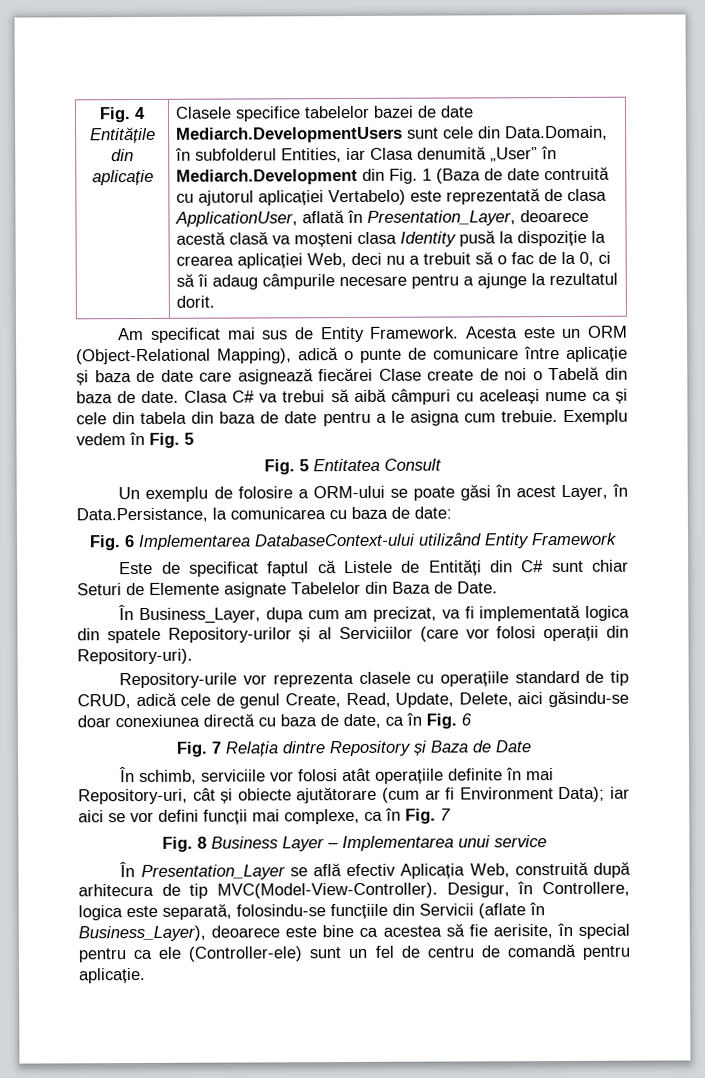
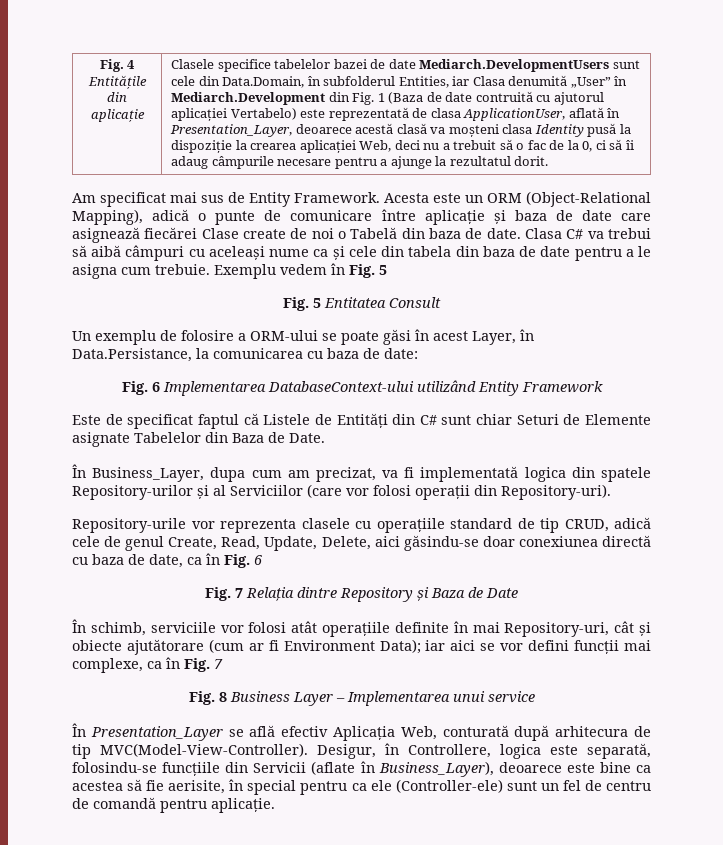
[514,861,589,876] construită -> [442,725,509,737] conturată

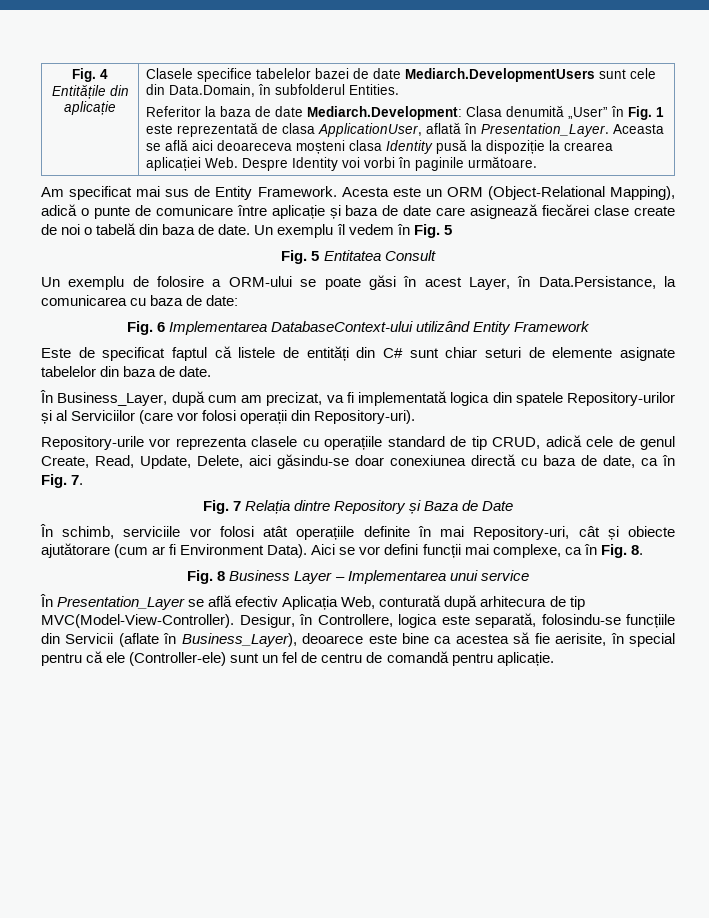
[398,75,628,88] [171,91,604,105] [171,108,297,121] Entities, iar Clasa denumită „User” în Mediarch.Development din Fig. 1 (Baza de date contruită cu ajutorul aplicației Vertabelo) -> [348,84,399,95] [145,105,664,120] Entities. // Referitor la baza de date Mediarch.Development: Clasa denumită „User” în Fig. 1
[170,123,446,137] Presentation_Layer, deoarece acestă clasă va -> [480,123,664,137] [145,139,292,151] Presentation_Layer. Aceasta se află aici deoareceva
[359,139,634,152] [171,156,549,169] Web, deci nu a trebuit să o fac de la 0, ci să îi adaug câmpurile necesare pentru a ajunge la rezultatul dorit. -> [204,156,537,171] Web. Despre Identity voi vorbi în paginile următoare.
[201,228,239,239] Clase -> [594,205,630,216] clase
[350,227,651,239] [72,245,652,261] [72,264,276,279] Tabelă din baza de date. Clasa C# va trebui să aibă câmpuri cu aceleași nume ca și cele din tabela din baza de date pentru a le asigna cum trebuie. Exemplu -> [96,223,345,238] tabelă din baza de date. Un exemplu îl
[263,413,388,428] Listele de Entități -> [238,346,349,361] listele de entități
[516,414,652,425] [72,432,325,447] Seturi de Elemente asignate Tabelelor din Baza de Date. -> [485,347,676,361] [41,366,212,377] seturi de elemente asignate tabelelor din baza de date.
[210,467,246,482] dupa -> [171,391,205,406] după
[254,555,263,565] 6 -> [71,475,84,485] 7.
[379,639,476,654] Data); iar aici -> [267,544,336,558] Data). Aici
[214,659,223,669] 7 -> [630,545,643,555] 8.
[351,783,367,791] ca -> [86,651,104,663] că

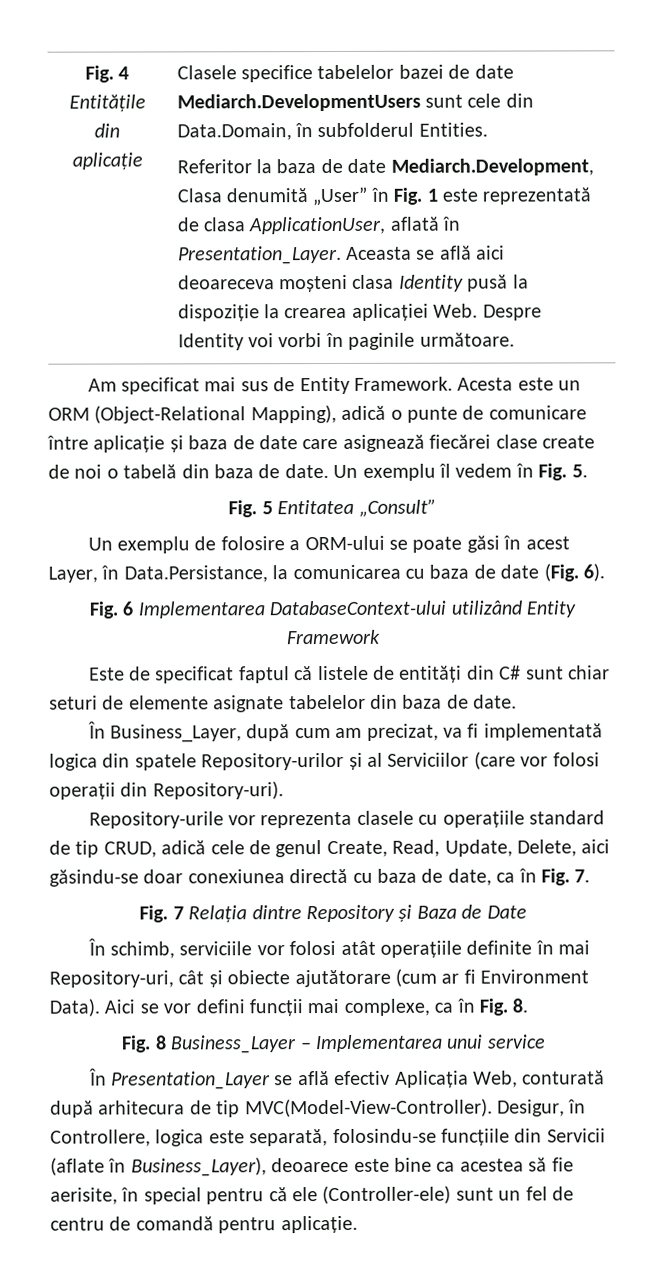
[306,106,462,120] Mediarch.Development: -> [390,158,594,176] Mediarch.Development,
[443,225,452,235] 5 -> [571,464,588,478] 5.
[384,250,436,261] Consult -> [358,498,436,517] „Consult”
[206,295,239,306] date: -> [500,563,605,582] date (Fig. 6).
[229,570,333,584] Business Layer -> [170,1035,298,1054] Business_Layer

